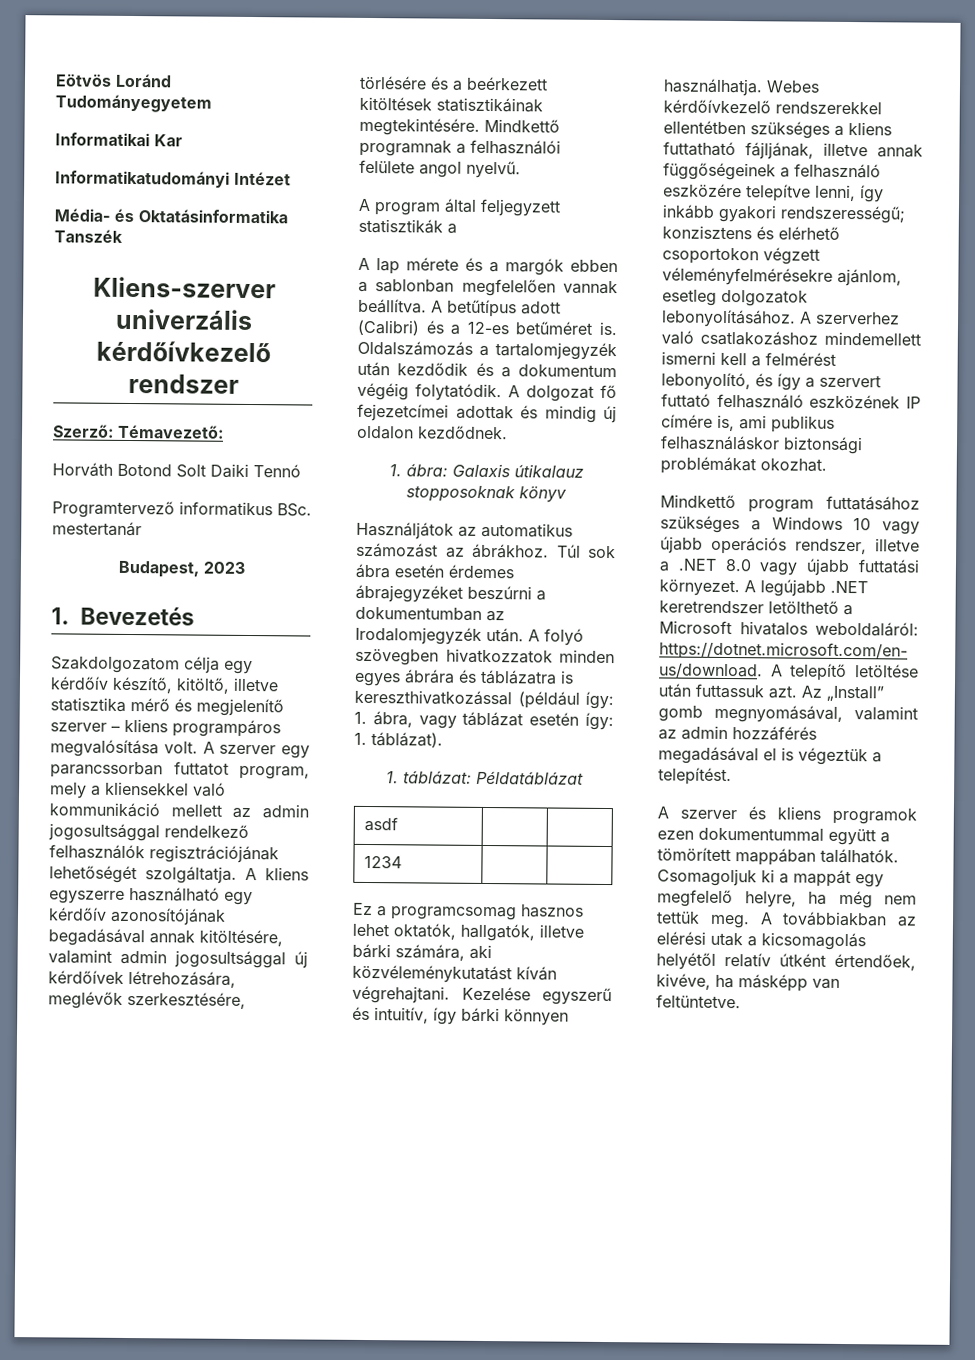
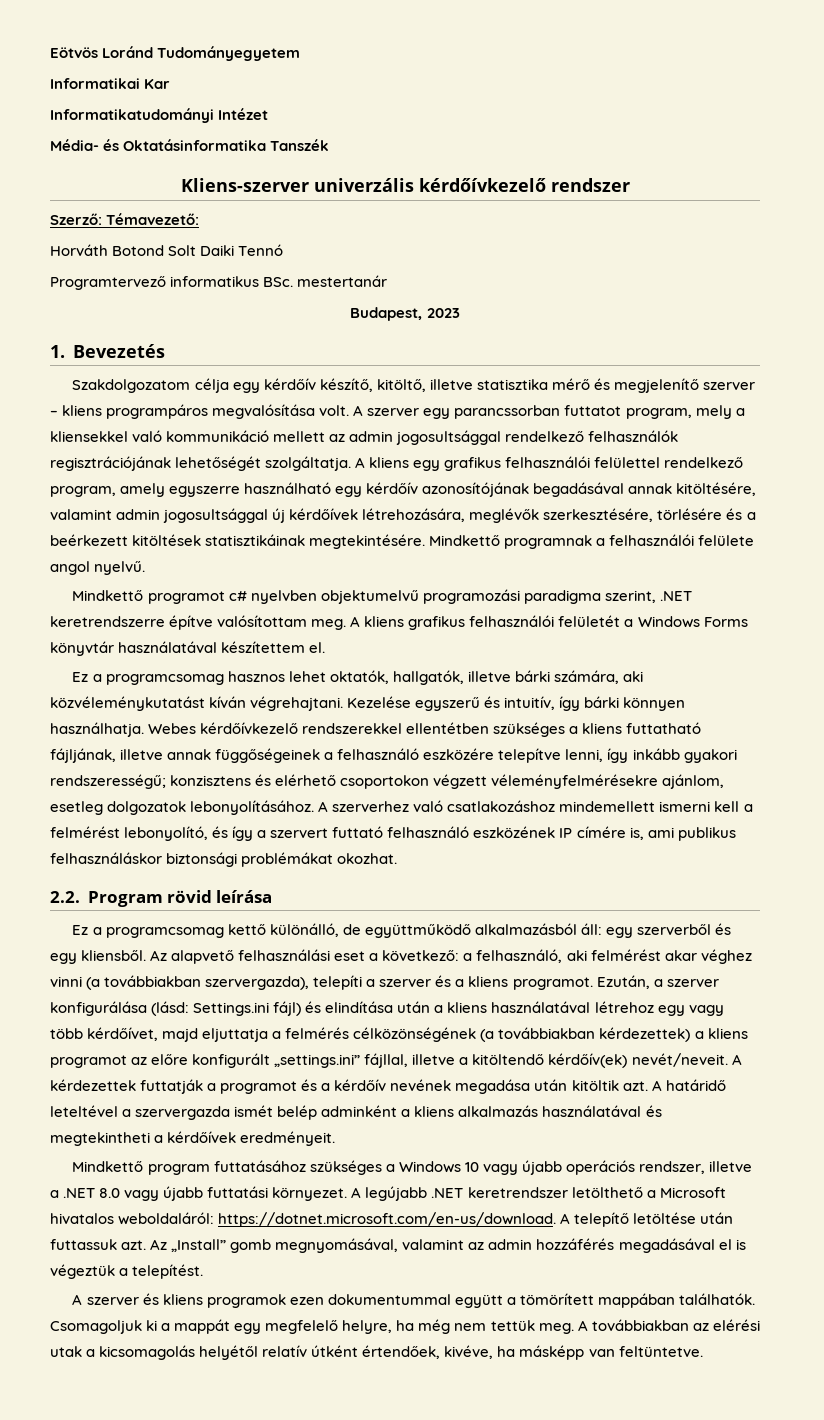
(309, 874) none -> [413,456,744,471] [50,483,166,497] egy grafikus felhasználói felülettel rendelkező program, amely
[358,198,561,217] [358,218,457,234] [358,257,618,276] [358,278,618,297] [358,298,561,318] [357,319,618,336] [357,340,617,361] [357,361,617,378] [357,382,617,402] [357,403,617,424] [357,425,508,440] [388,463,584,478] [406,485,567,503] [356,521,573,540] [356,542,616,559] [355,563,514,579] [355,584,546,603] [355,606,505,622] [355,626,584,646] [355,648,615,666] [354,669,574,687] [354,689,614,710] [354,711,614,731] [354,732,443,748] [385,770,584,785] [364,816,399,832] [364,855,403,869] A program által feljegyzett statisztikák a // A lap mérete és a margók ebben a sablonban megfelelően vannak beállítva. A betűtípus adott (Calibri) és a 12-es betűméret is. Oldalszámozás a tartalomjegyzék után kezdődik és a dokumentum végéig folytatódik. A dolgozat fő fejezetcímei adottak és mindig új oldalon kezdődnek. // 1. ábra: Galaxis útikalauz stopposoknak könyv // Használjátok az automatikus számozást az ábrákhoz. Túl sok ábra esetén érdemes ábrajegyzéket beszúrni a dokumentumban az Irodalomjegyzék után. A folyó szövegben hivatkozzatok minden egyes ábrára és táblázatra is kereszthivatkozással (például így: 1. ábra, vagy táblázat esetén így: 1. táblázat). // 1. táblázat: Példatáblázat // asdf | | // 1234 | | -> [72,589,692,604] [50,615,748,630] [50,641,326,656] Mindkettő programot c# nyelvben objektumelvű programozási paradigma szerint, .NET keretrendszerre építve valósítottam meg. A kliens grafikus felhasználói felületét a Windows Forms könyvtár használatával készítettem el.
(827, 465) none -> [50,890,273,907] [72,923,732,938] [50,949,752,964] [50,975,719,990] [50,1001,724,1016] [50,1027,748,1042] [50,1053,742,1068] [50,1079,726,1094] [50,1105,662,1120] [50,1131,336,1146] // 2.2. Program rövid leírása // Ez a programcsomag kettő különálló, de együttműködő alkalmazásból áll: egy szerverből és egy kliensből. Az alapvető felhasználási eset a következő: a felhasználó, aki felmérést akar véghez vinni (a továbbiakban szervergazda), telepíti a szerver és a kliens programot. Ezután, a szerver konfigurálása (lásd: Settings.ini fájl) és elindítása után a kliens használatával létrehoz egy vagy több kérdőívet, majd eljuttatja a felmérés célközönségének (a továbbiakban kérdezettek) a kliens programot az előre konfigurált „settings.ini” fájllal, illetve a kitöltendő kérdőív(ek) nevét/neveit. A kérdezettek futtatják a programot és a kérdőív nevének megadása után kitöltik azt. A határidő leteltével a szervergazda ismét belép adminként a kliens alkalmazás használatával és megtekintheti a kérdőívek eredményeit.

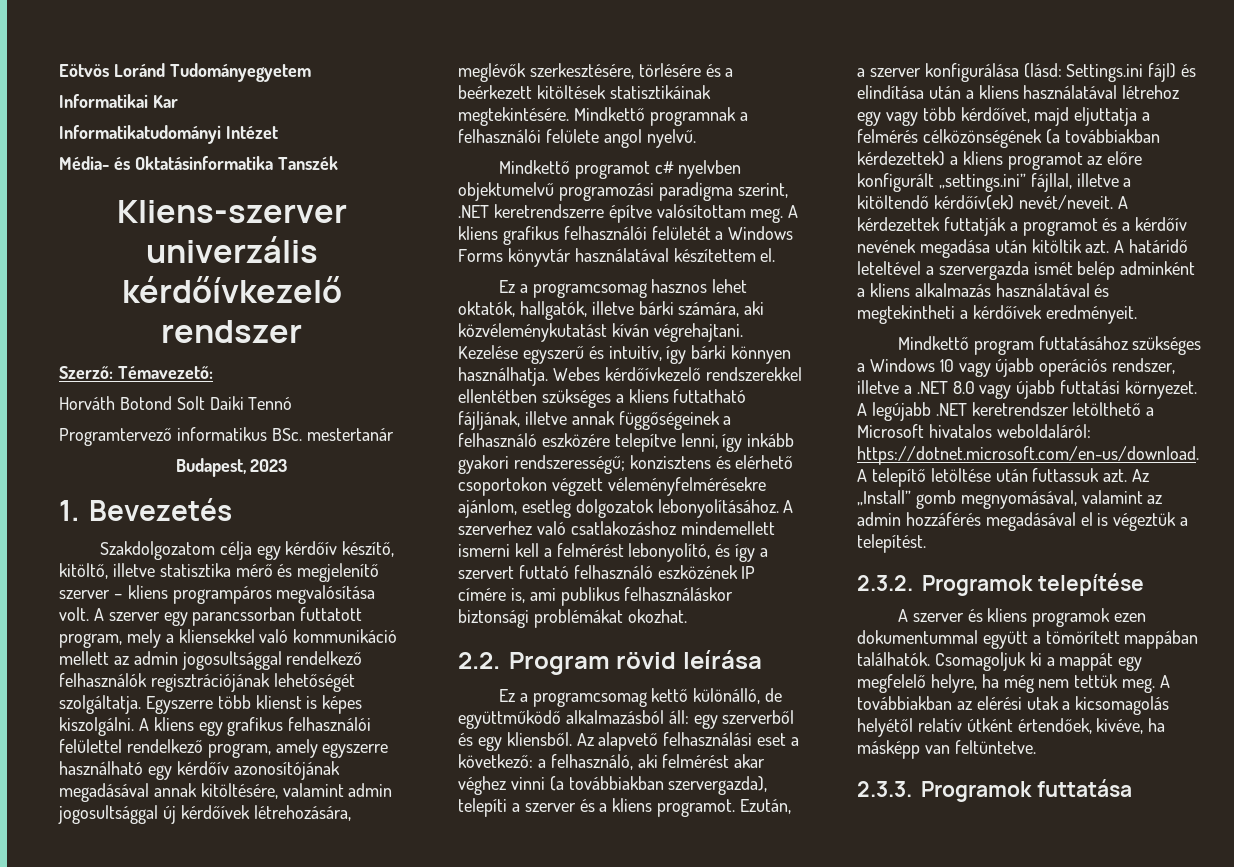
[564,405,622,416] futtatot -> [300,607,363,621] futtatott
(352, 463) none -> [145,695,363,714] [59,717,134,736] Egyszerre több klienst is képes kiszolgálni.
[533,482,625,497] begadásával -> [59,783,149,802] megadásával
(204, 1271) none -> [857,573,1144,596] // 2.3.2. Programok telepítése
(703, 1351) none -> [857,779,1132,802] // 2.3.3. Programok futtatása

